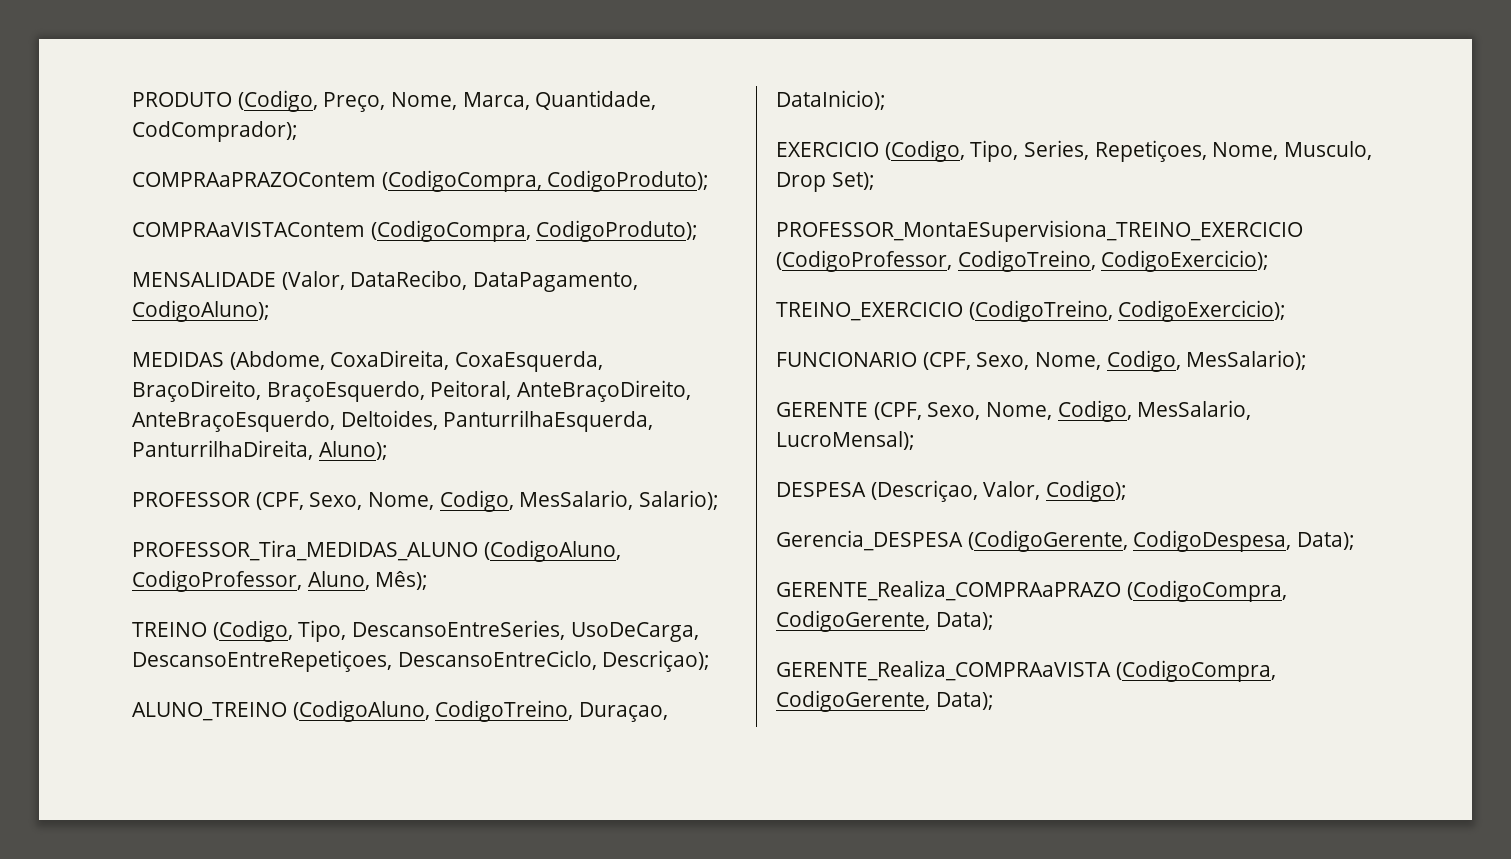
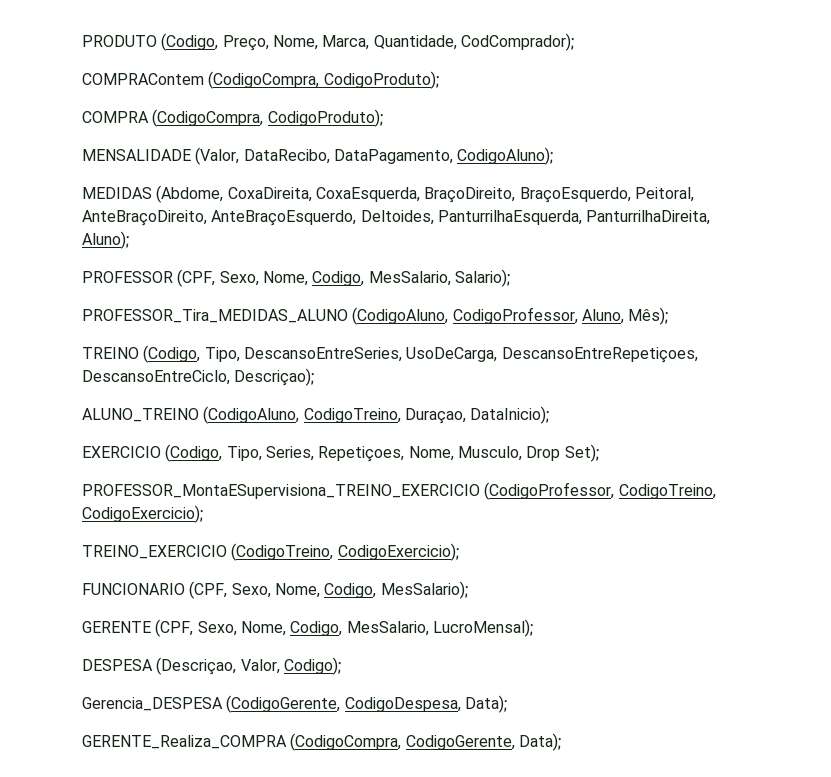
[132,170,710,192] [132,222,365,237] COMPRAaPRAZOContem (CodigoCompra, CodigoProduto); // COMPRAaVISTAContem -> [82,71,439,89] [82,111,149,123] COMPRAContem (CodigoCompra, CodigoProduto); // COMPRA
[776,580,1287,602] [776,610,994,632] [776,660,1276,682] [776,690,994,712] GERENTE_Realiza_COMPRAaPRAZO (CodigoCompra, CodigoGerente, Data); // GERENTE_Realiza_COMPRAaVISTA (CodigoCompra, CodigoGerente, Data); -> [82,733,561,751] GERENTE_Realiza_COMPRA (CodigoCompra, CodigoGerente, Data);

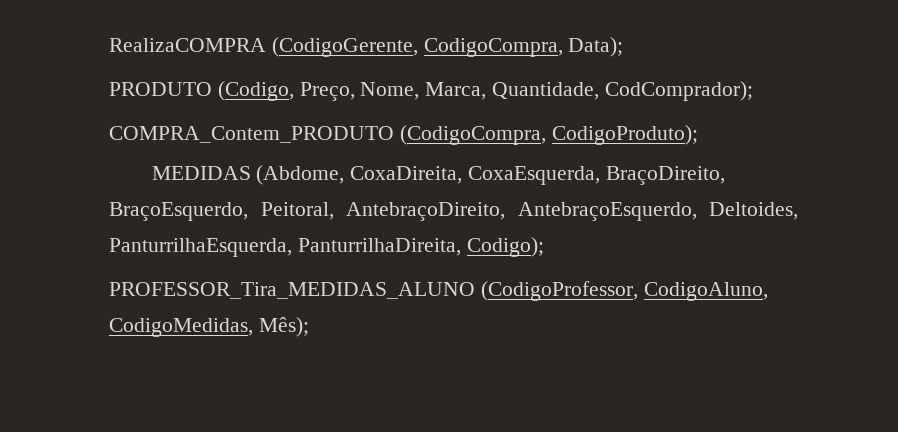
(82, 41) none -> [109,37,624,57] RealizaCOMPRA (CodigoGerente, CodigoCompra, Data); //
[82,71,439,89] [82,109,383,127] [82,147,554,165] COMPRAContem (CodigoCompra, CodigoProduto); // COMPRA (CodigoCompra, CodigoProduto); // MENSALIDADE (Valor, DataRecibo, DataPagamento, CodigoAluno); -> [109,125,698,145] COMPRA_Contem_PRODUTO (CodigoCompra, CodigoProduto);
[82,210,357,226] AnteBraçoDireito, AnteBraçoEsquerdo, -> [346,202,697,221] AntebraçoDireito, AntebraçoEsquerdo,
[82,231,129,249] [82,269,510,287] [82,307,669,325] [82,345,698,363] [82,368,315,386] [82,406,550,424] [82,444,599,462] [82,482,716,500] [82,505,203,523] [82,543,459,561] [82,581,468,599] [82,619,533,637] [82,657,341,675] [82,695,507,713] [82,733,561,751] Aluno); // PROFESSOR (CPF, Sexo, Nome, Codigo, MesSalario, Salario); // PROFESSOR_Tira_MEDIDAS_ALUNO (CodigoAluno, CodigoProfessor, Aluno, Mês); // TREINO (Codigo, Tipo, DescansoEntreSeries, UsoDeCarga, DescansoEntreRepetiçoes, DescansoEntreCiclo, Descriçao); // ALUNO_TREINO (CodigoAluno, CodigoTreino, Duraçao, DataInicio); // EXERCICIO (Codigo, Tipo, Series, Repetiçoes, Nome, Musculo, Drop Set); // PROFESSOR_MontaESupervisiona_TREINO_EXERCICIO (CodigoProfessor, CodigoTreino, CodigoExercicio); // TREINO_EXERCICIO (CodigoTreino, CodigoExercicio); // FUNCIONARIO (CPF, Sexo, Nome, Codigo, MesSalario); // GERENTE (CPF, Sexo, Nome, Codigo, MesSalario, LucroMensal); // DESPESA (Descriçao, Valor, Codigo); // Gerencia_DESPESA (CodigoGerente, CodigoDespesa, Data); // GERENTE_Realiza_COMPRA (CodigoCompra, CodigoGerente, Data); -> [466,237,544,257] [109,281,768,301] [109,317,309,337] Codigo); // PROFESSOR_Tira_MEDIDAS_ALUNO (CodigoProfessor, CodigoAluno, CodigoMedidas, Mês);

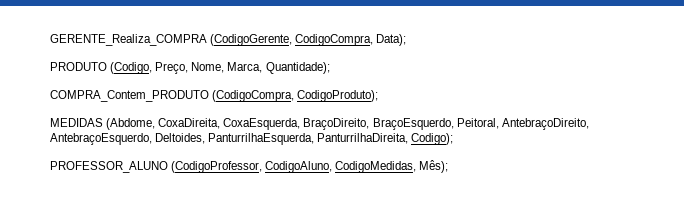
[109,38,266,52] RealizaCOMPRA -> [50,34,207,46] GERENTE_Realiza_COMPRA
[492,81,753,101] Quantidade, CodComprador); -> [265,62,330,74] Quantidade);
[109,282,475,299] PROFESSOR_Tira_MEDIDAS_ALUNO -> [50,161,168,173] PROFESSOR_ALUNO

